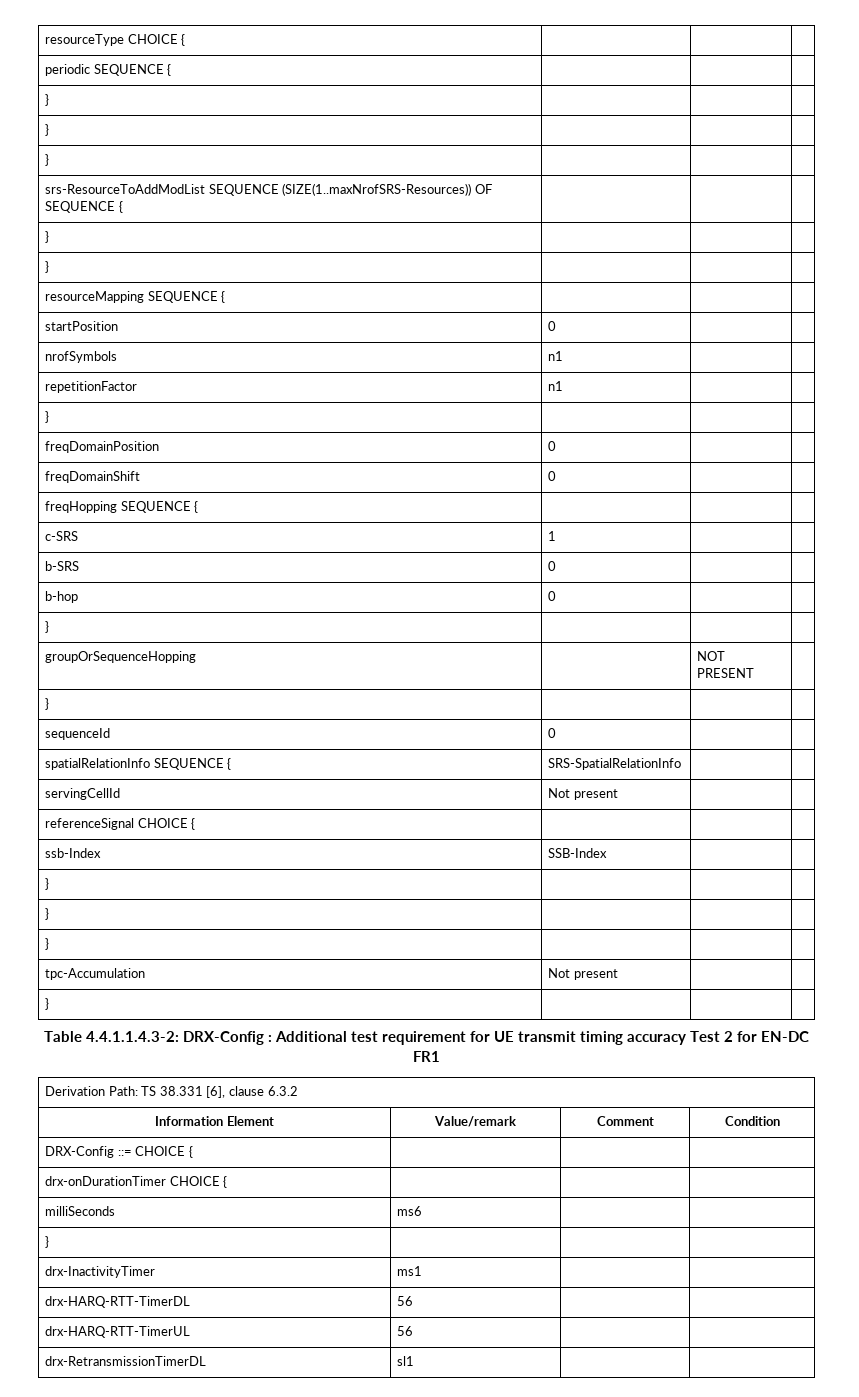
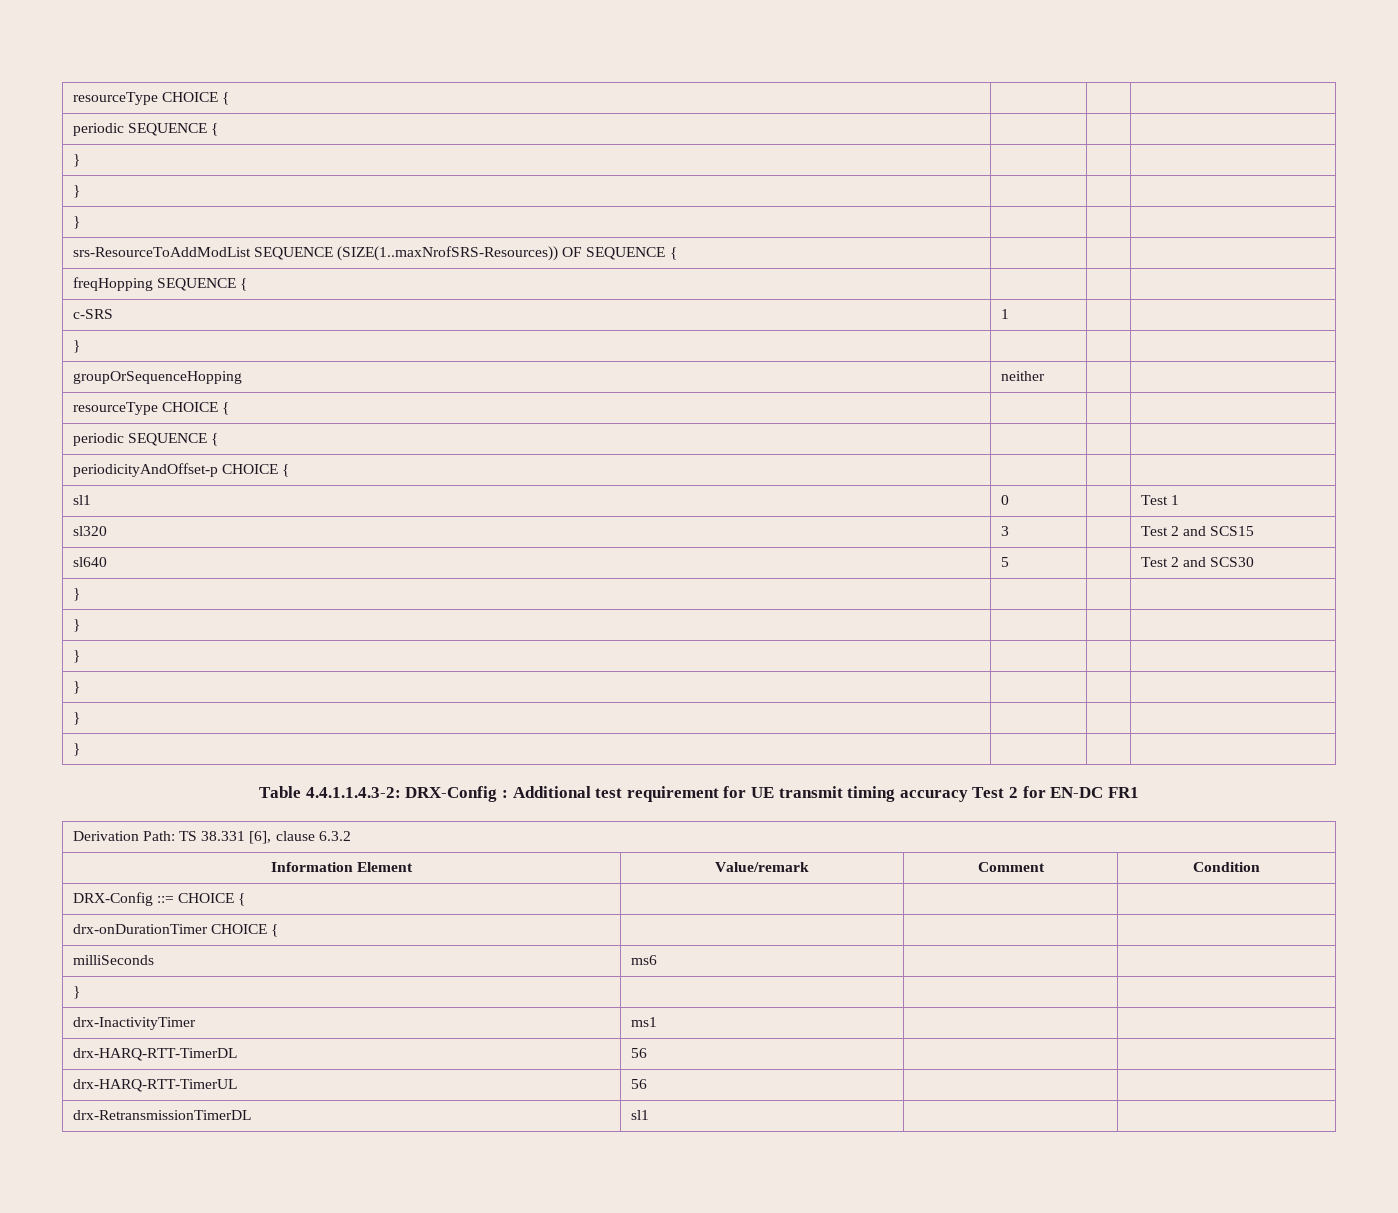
[45,231,50,243] [45,261,50,273] [45,291,226,303] [45,321,119,331] [548,321,557,331] [45,351,118,363] [548,351,564,361] [45,381,138,393] [548,381,564,391] [45,411,50,423] [45,441,160,453] [548,441,557,451] [45,471,141,483] [548,471,557,481] // } | | | // } | | | // resourceMapping SEQUENCE { | | | // startPosition | 0 | | // nrofSymbols | n1 | | // repetitionFactor | n1 | | // } | | | // freqDomainPosition | 0 | | // freqDomainShift | 0 | | -> (677, 253) none
[45,561,80,571] [548,561,557,571] [45,591,79,603] [548,591,557,601] [45,621,50,633] [45,651,197,663] [697,651,726,661] [697,668,755,678] [45,698,50,710] [45,728,111,740] [548,728,557,738] [45,758,232,770] [548,758,682,770] [45,788,121,800] [548,788,618,800] [45,818,196,830] [45,848,102,858] [548,848,608,858] [45,878,50,890] [45,908,50,920] [45,938,50,950] [45,968,146,980] [548,968,618,980] b-SRS | 0 | | // b-hop | 0 | | // } | | | // groupOrSequenceHopping | | NOT PRESENT | // } | | | // sequenceId | 0 | | // spatialRelationInfo SEQUENCE { | SRS-SpatialRelationInfo | | // servingCellId | Not present | | // referenceSignal CHOICE { | | | // ssb-Index | SSB-Index | | // } | | | // } | | | // } | | | // tpc-Accumulation | Not present -> [72,340,80,353] [72,371,242,384] [1000,371,1045,381] [72,402,230,415] [72,433,219,446] [72,463,290,477] [72,495,91,505] [1000,495,1009,505] [1140,495,1179,505] [72,526,107,536] [1000,526,1009,536] [1140,526,1255,536] [72,557,107,567] [1000,557,1009,567] [1140,557,1255,567] [72,588,80,601] [72,619,80,632] [72,650,80,663] [72,681,80,694] [72,712,80,725] } | | | // groupOrSequenceHopping | neither | | // resourceType CHOICE { | | | // periodic SEQUENCE { | | | // periodicityAndOffset-p CHOICE { | | | // sl1 | 0 | | Test 1 // sl320 | 3 | | Test 2 and SCS15 // sl640 | 5 | | Test 2 and SCS30 // } | | | // } | | | // } | | | // } | | | // } |

